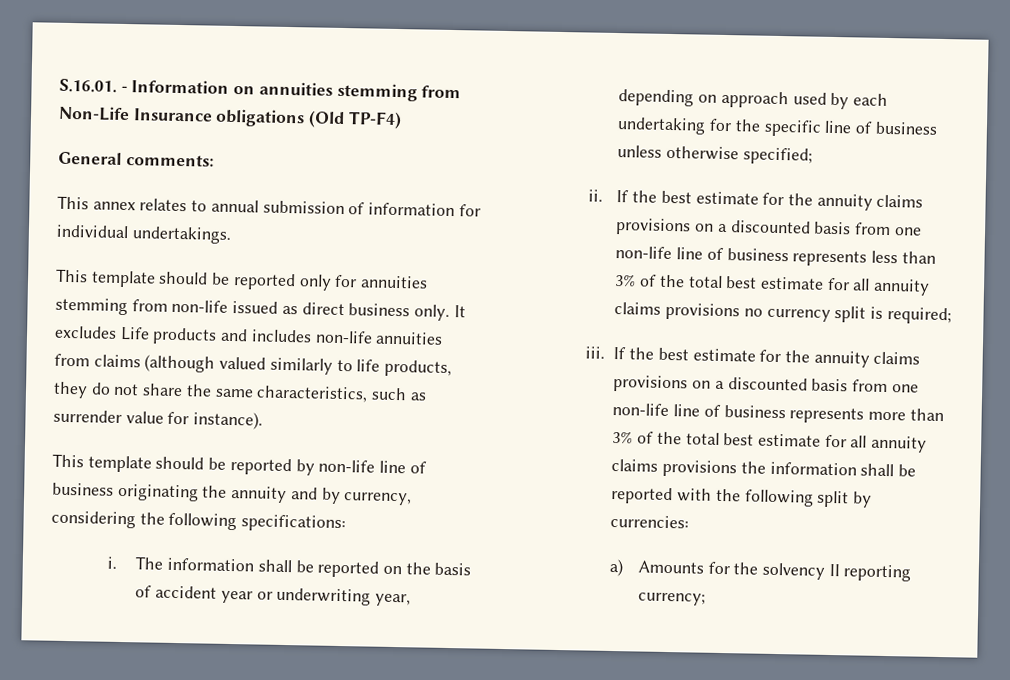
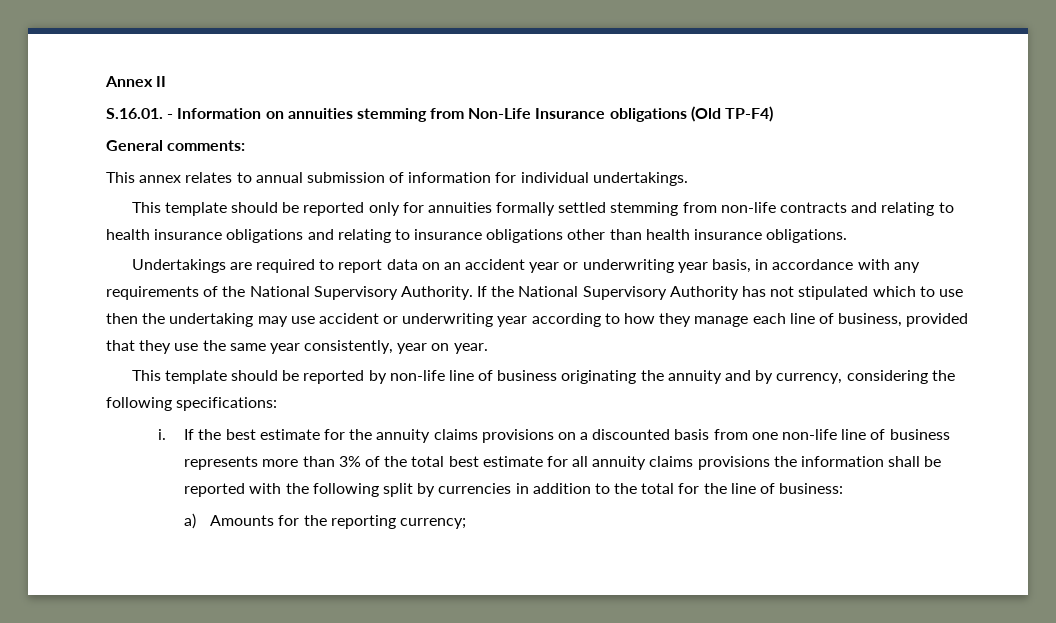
(59, 85) none -> [105,76,167,87] Annex II //
(429, 282) none -> [496,202,607,216] formally settled
[232,301,466,321] [54,325,444,345] [54,353,453,378] [53,381,427,403] [53,409,264,430] issued as direct business only. It excludes Life products and includes non-life annuities from claims (although valued similarly to life products, they do not share the same characteristics, such as surrender value for instance). -> [779,202,954,216] [106,229,848,243] [131,259,920,273] [106,286,963,300] [106,313,969,327] [106,340,488,354] contracts and relating to health insurance obligations and relating to insurance obligations other than health insurance obligations. // Undertakings are required to report data on an accident year or underwriting year basis, in accordance with any requirements of the National Supervisory Authority. If the National Supervisory Authority has not stipulated which to use then the undertaking may use accident or underwriting year according to how they manage each line of business, provided that they use the same year consistently, year on year.
[135,556,472,578] [135,585,411,607] [618,89,888,110] [617,117,938,137] [617,145,813,165] [587,189,924,211] [615,218,922,236] [615,246,936,267] [615,274,931,296] [614,302,952,325] [584,346,605,359] The information shall be reported on the basis of accident year or underwriting year, depending on approach used by each undertaking for the specific line of business unless otherwise specified; // ii. If the best estimate for the annuity claims provisions on a discounted basis from one non-life line of business represents less than 3% of the total best estimate for all annuity claims provisions no currency split is required; // iii. -> (167, 434) none
[610,514,690,529] currencies: -> [438,483,844,494] currencies in addition to the total for the line of business:
[761,562,840,580] solvency II -> (327, 520) none

